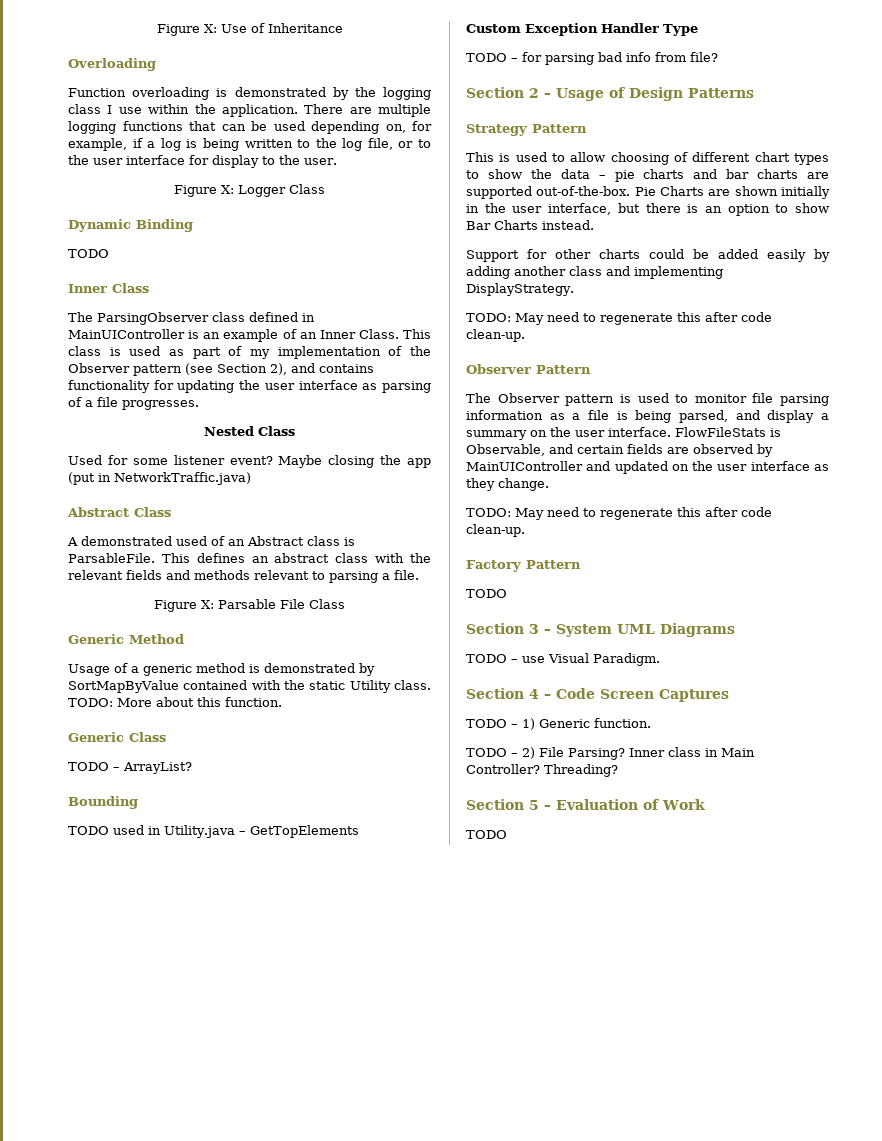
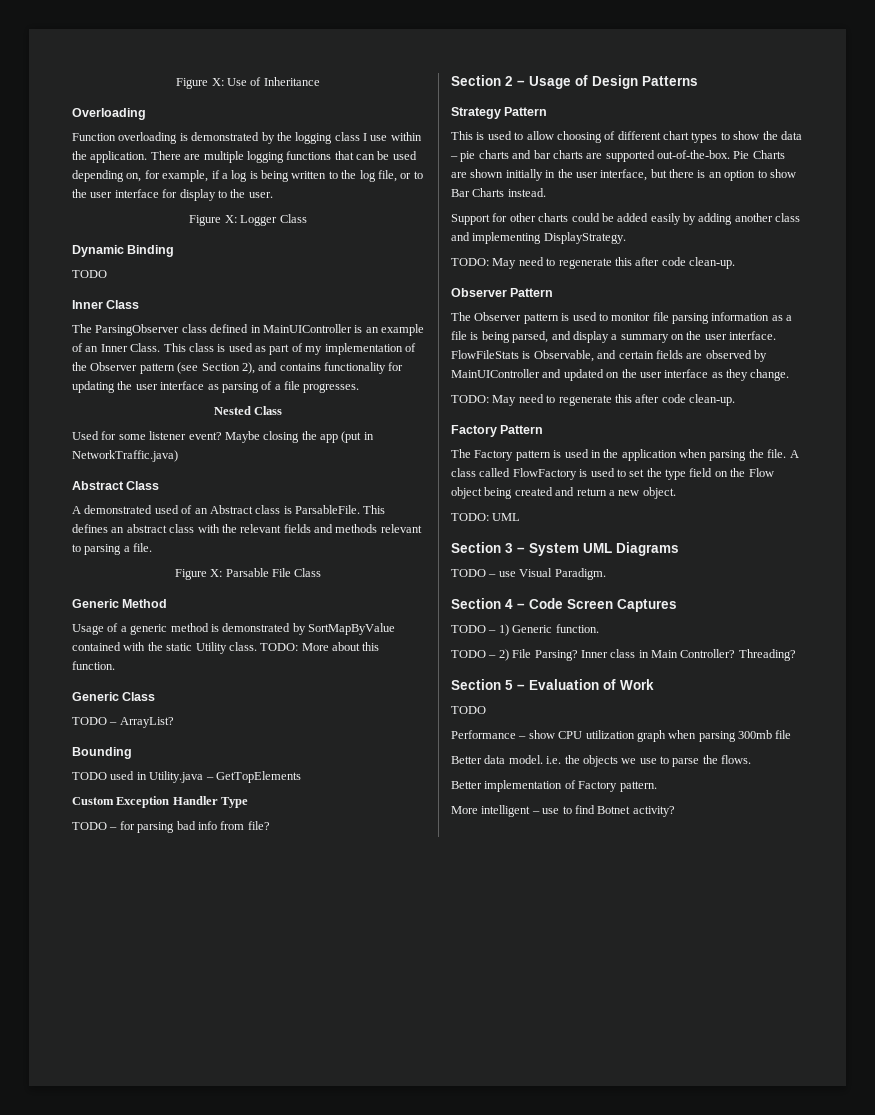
[466,589,507,598] TODO -> [451,449,799,461] [451,468,774,480] [451,487,676,499] [451,513,521,521] The Factory pattern is used in the application when parsing the file. A class called FlowFactory is used to set the type field on the Flow object being created and return a new object. // TODO: UML
(507, 834) none -> [451,730,792,742] [451,755,752,767] [451,780,657,792] [451,805,675,817] // Performance – show CPU utilization graph when parsing 300mb file // Better data model. i.e. the objects we use to parse the flows. // Better implementation of Factory pattern. // More intelligent – use to find Botnet activity?

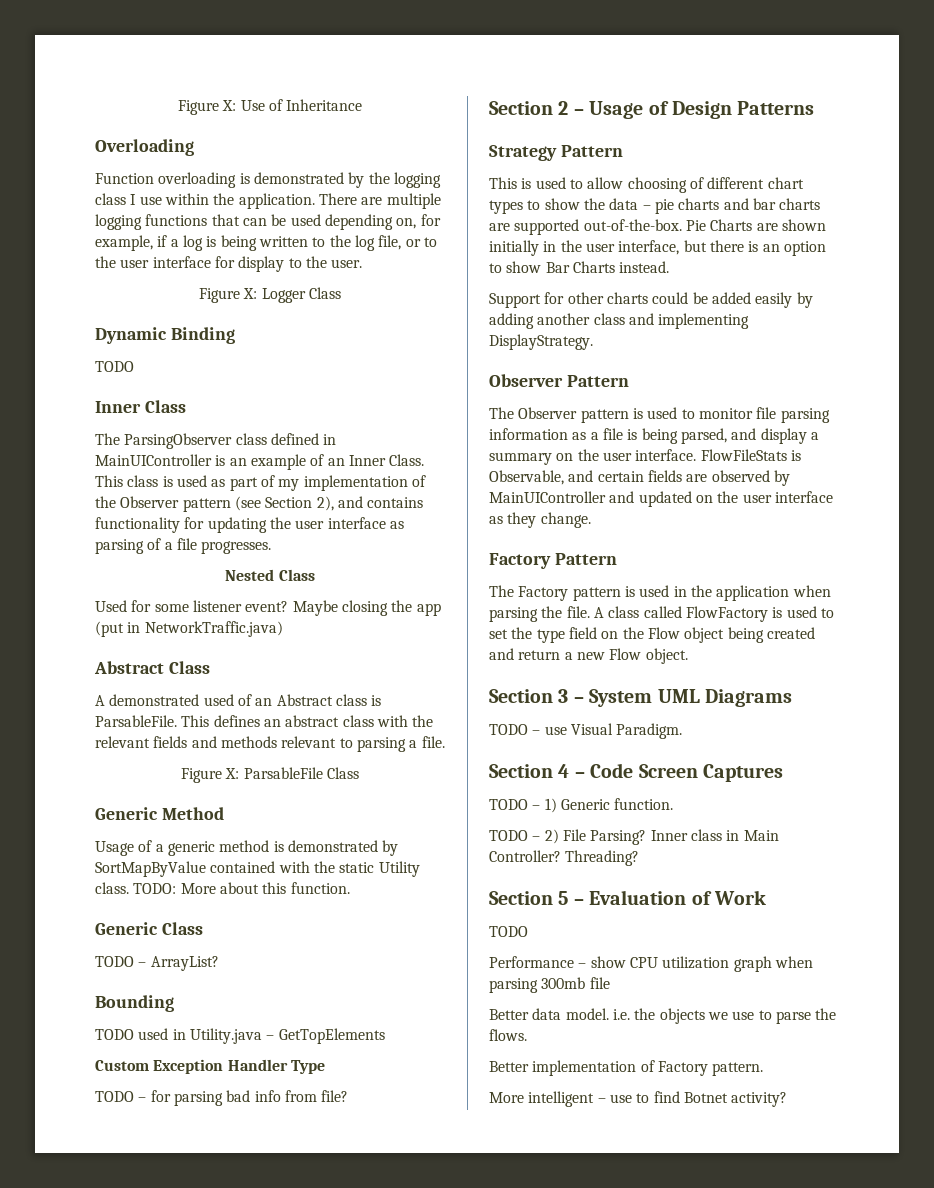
[225,568,291,577] Parsable File -> [243,767,323,779] ParsableFile
[451,257,735,269] // TODO: May need to regenerate this after code clean-up. -> (593, 342) none
[451,394,735,406] // TODO: May need to regenerate this after code clean-up. -> (591, 520) none
(640, 493) none -> [609,648,642,660] Flow
[451,513,521,521] // TODO: UML -> (688, 656) none

